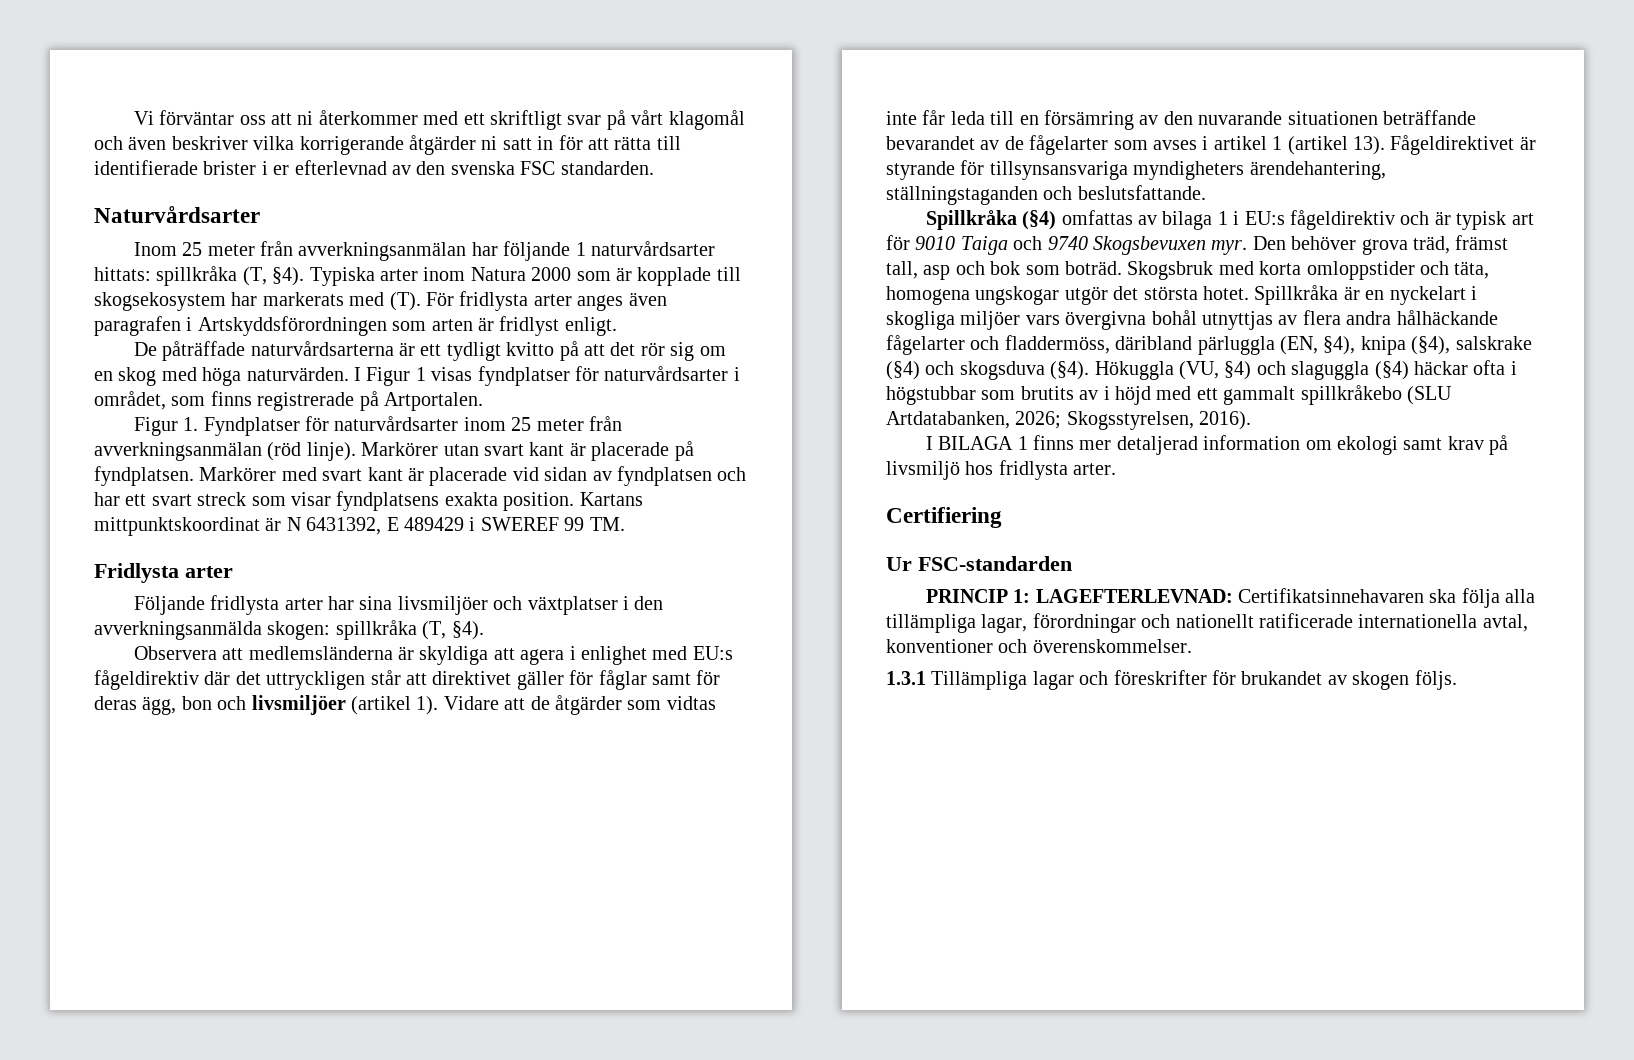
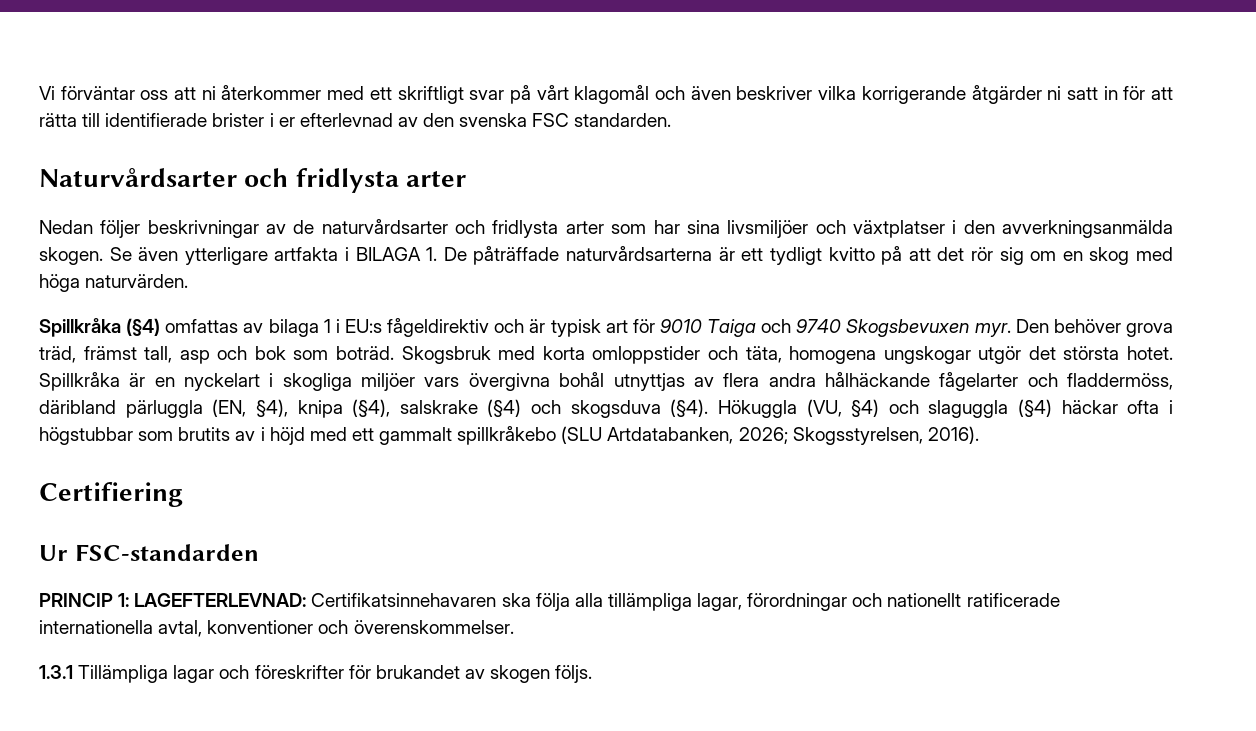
[133,241,715,261] [94,266,741,286] [94,291,667,311] [94,316,617,336] // Inom 25 meter från avverkningsanmälan har följande 1 naturvårdsarter hittats: spillkråka (T, §4). Typiska arter inom Natura 2000 som är kopplade till skogsekosystem har markerats med (T). För fridlysta arter anges även paragrafen i Artskyddsförordningen som arten är fridlyst enligt. // -> [244,168,466,193] [39,219,1174,238] [39,247,438,265] och fridlysta arter // Nedan följer beskrivningar av de naturvårdsarter och fridlysta arter som har sina livsmiljöer och växtplatser i den avverkningsanmälda skogen. Se även ytterligare artfakta i BILAGA 1.
[354,366,740,386] [94,391,483,411] [133,416,622,436] [94,441,694,461] [94,466,747,486] [94,491,643,511] [94,517,625,536] [94,563,233,583] [133,595,664,615] [94,620,484,640] [133,646,733,665] [94,670,721,690] [94,695,716,715] [886,110,1476,130] [886,135,1536,155] [886,160,1386,180] [886,185,1206,205] I Figur 1 visas fyndplatser för naturvårdsarter i området, som finns registrerade på Artportalen. // Figur 1. Fyndplatser för naturvårdsarter inom 25 meter från avverkningsanmälan (röd linje). Markörer utan svart kant är placerade på fyndplatsen. Markörer med svart kant är placerade vid sidan av fyndplatsen och har ett svart streck som visar fyndplatsens exakta position. Kartans mittpunktskoordinat är N 6431392, E 489429 i SWEREF 99 TM. // Fridlysta arter // Följande fridlysta arter har sina livsmiljöer och växtplatser i den avverkningsanmälda skogen: spillkråka (T, §4). // Observera att medlemsländerna är skyldiga att agera i enlighet med EU:s fågeldirektiv där det uttryckligen står att direktivet gäller för fåglar samt för deras ägg, bon och livsmiljöer (artikel 1). Vidare att de åtgärder som vidtas inte får leda till en försämring av den nuvarande situationen beträffande bevarandet av de fågelarter som avses i artikel 1 (artikel 13). Fågeldirektivet är styrande för tillsynsansvariga myndigheters ärendehantering, ställningstaganden och beslutsfattande. -> (189, 281) none
[925,435,1509,455] [886,460,1117,480] // I BILAGA 1 finns mer detaljerad information om ekologi samt krav på livsmiljö hos fridlysta arter. -> (979, 435) none

